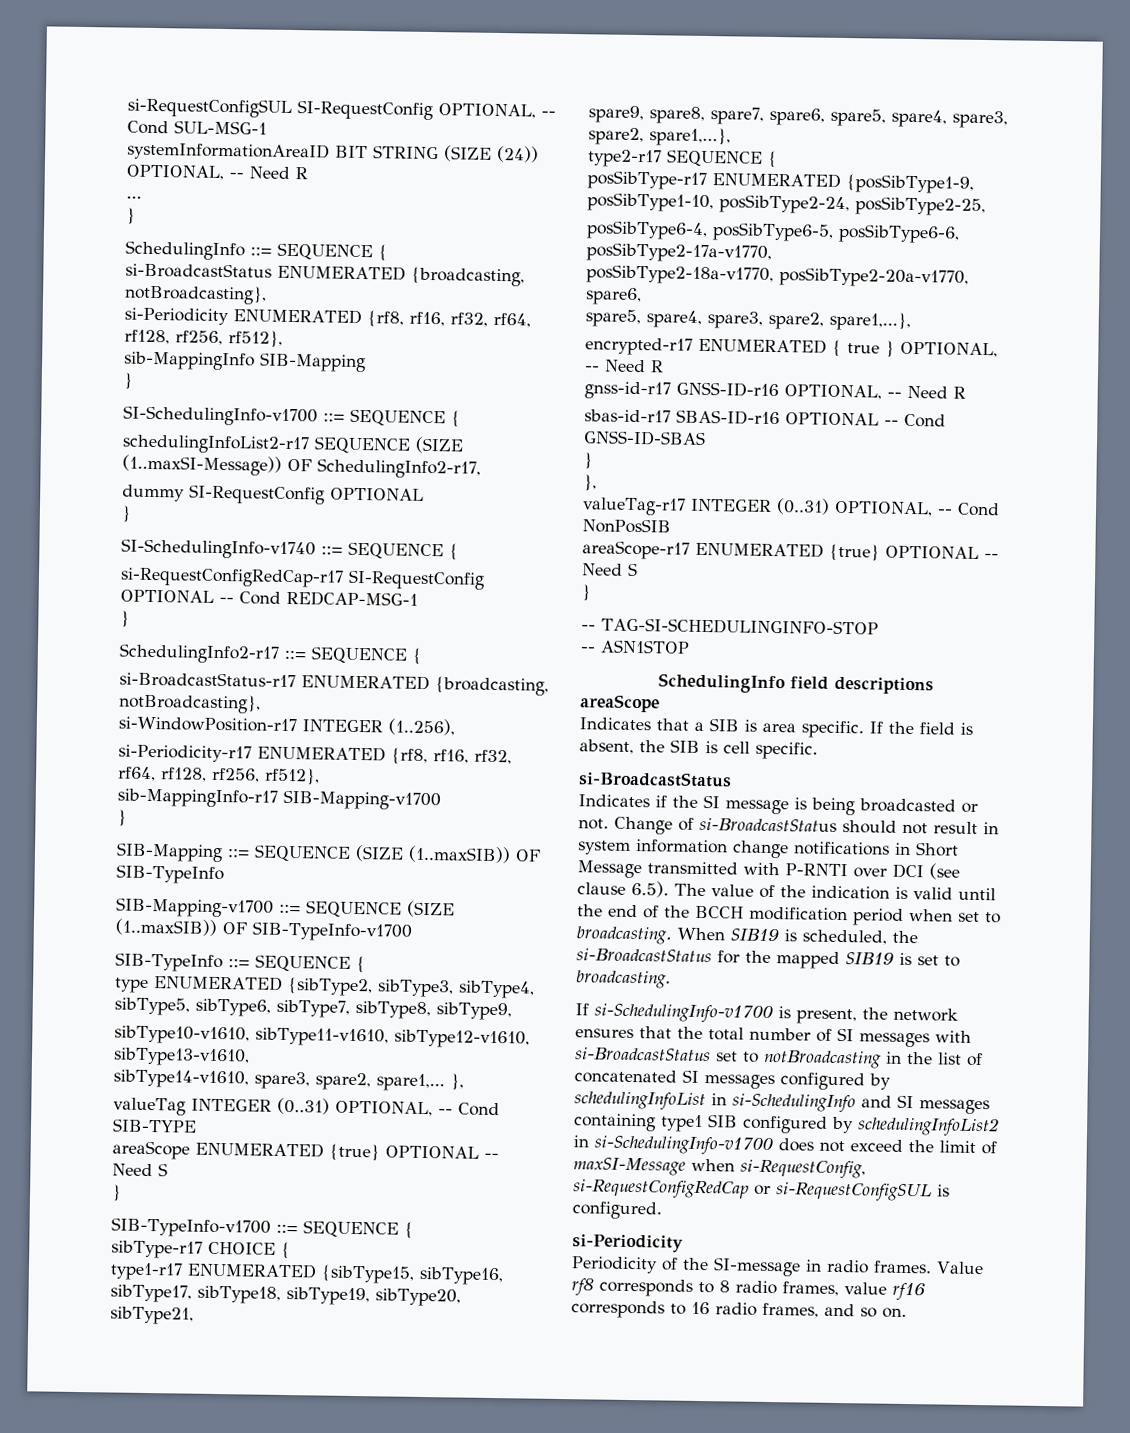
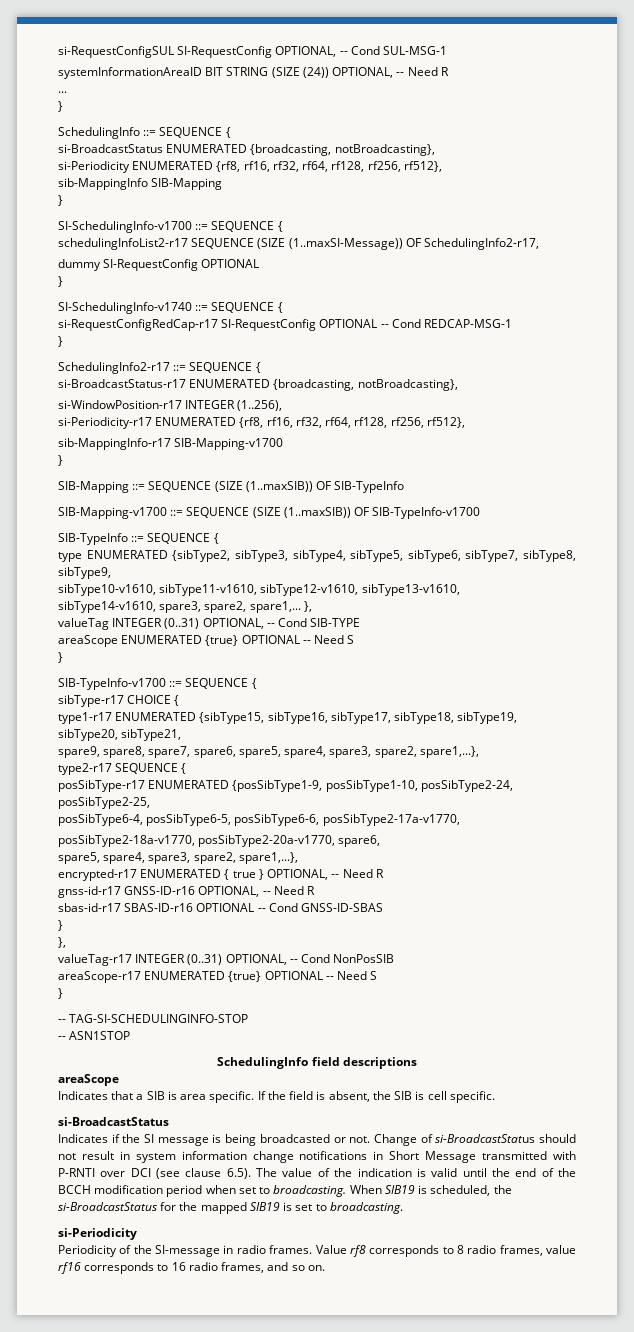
[575,1003,958,1025] [575,1026,972,1048] [575,1047,983,1069] [574,1069,891,1091] [574,1091,990,1115] [574,1113,1000,1137] [573,1135,997,1156] [573,1157,866,1179] [573,1179,950,1202] [572,1201,662,1220] // If si-SchedulingInfo-v1700 is present, the network ensures that the total number of SI messages with si-BroadcastStatus set to notBroadcasting in the list of concatenated SI messages configured by schedulingInfoList in si-SchedulingInfo and SI messages containing type1 SIB configured by schedulingInfoList2 in si-SchedulingInfo-v1700 does not exceed the limit of maxSI-Message when si-RequestConfig, si-RequestConfigRedCap or si-RequestConfigSUL is configured. -> (403, 1208) none

